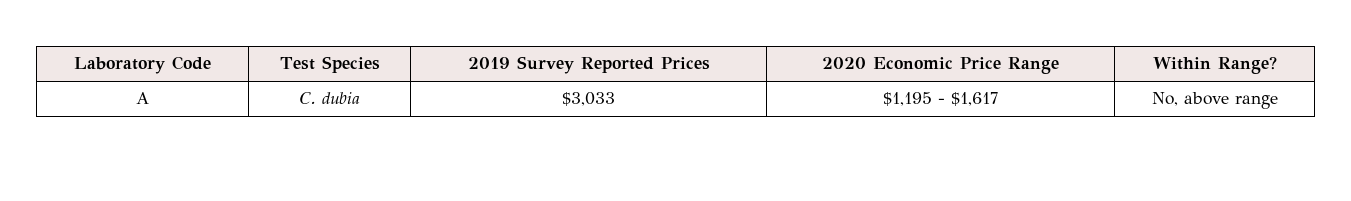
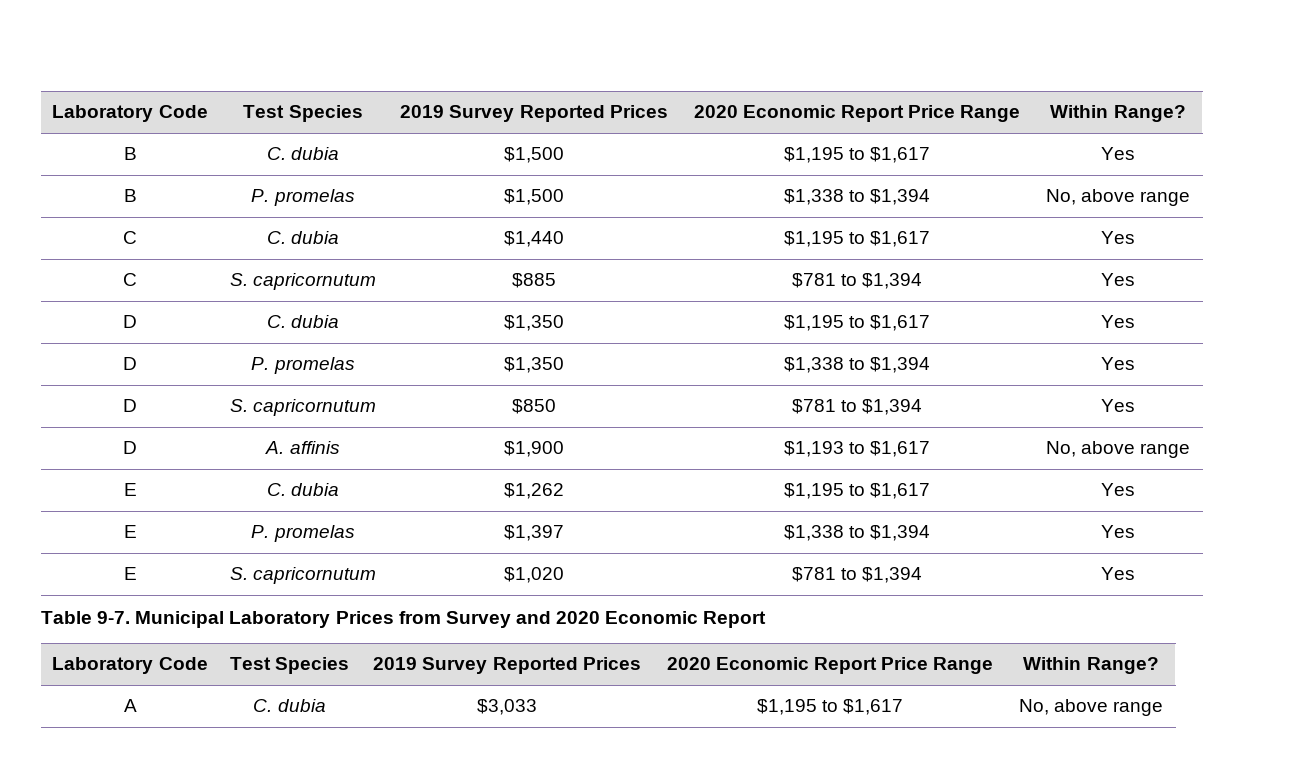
(953, 63) none -> [841,105,1021,122] [1050,105,1186,122] [123,147,137,160] [266,147,340,160] [504,147,564,163] [783,147,931,163] [1101,147,1135,160] [123,189,137,202] [251,189,355,206] [504,189,564,205] [783,189,931,205] [1045,189,1191,206] [123,231,137,244] [266,231,340,244] [504,231,564,247] [783,231,931,247] [1101,231,1135,244] [123,273,137,286] [229,273,377,290] [512,273,556,288] [791,273,923,289] [1101,273,1135,286] [123,315,137,328] [266,315,340,328] [504,315,564,331] [783,315,931,331] [1101,315,1135,328] [123,357,137,370] [251,357,355,374] [504,357,564,373] [783,357,931,373] [1101,357,1135,370] [123,399,137,412] [229,399,377,416] [512,399,556,414] [791,399,923,415] [1101,399,1135,412] [123,441,137,454] [265,441,340,454] [504,441,564,457] [783,441,931,457] [1045,441,1191,458] [123,483,137,496] [266,483,340,496] [504,483,564,499] [783,483,931,499] [1101,483,1135,496] [123,525,137,538] [251,525,355,542] [504,525,564,541] [783,525,931,541] [1101,525,1135,538] [123,567,137,580] [229,567,377,584] [504,567,564,583] [791,567,923,583] [1101,567,1135,580] [41,611,767,628] [52,657,208,674] [229,657,350,674] [373,657,641,674] [666,657,877,674] Report Price Range | Within Range? // B | C. dubia | $1,500 | $1,195 to $1,617 | Yes // B | P. promelas | $1,500 | $1,338 to $1,394 | No, above range // C | C. dubia | $1,440 | $1,195 to $1,617 | Yes // C | S. capricornutum | $885 | $781 to $1,394 | Yes // D | C. dubia | $1,350 | $1,195 to $1,617 | Yes // D | P. promelas | $1,350 | $1,338 to $1,394 | Yes // D | S. capricornutum | $850 | $781 to $1,394 | Yes // D | A. affinis | $1,900 | $1,193 to $1,617 | No, above range // E | C. dubia | $1,262 | $1,195 to $1,617 | Yes // E | P. promelas | $1,397 | $1,338 to $1,394 | Yes // E | S. capricornutum | $1,020 | $781 to $1,394 | Yes // Table 9-7. Municipal Laboratory Prices from Survey and 2020 Economic Report // Laboratory Code | Test Species | 2019 Survey Reported Prices | 2020 Economic Report
[938,98,945,104] - -> [822,700,838,712] to

